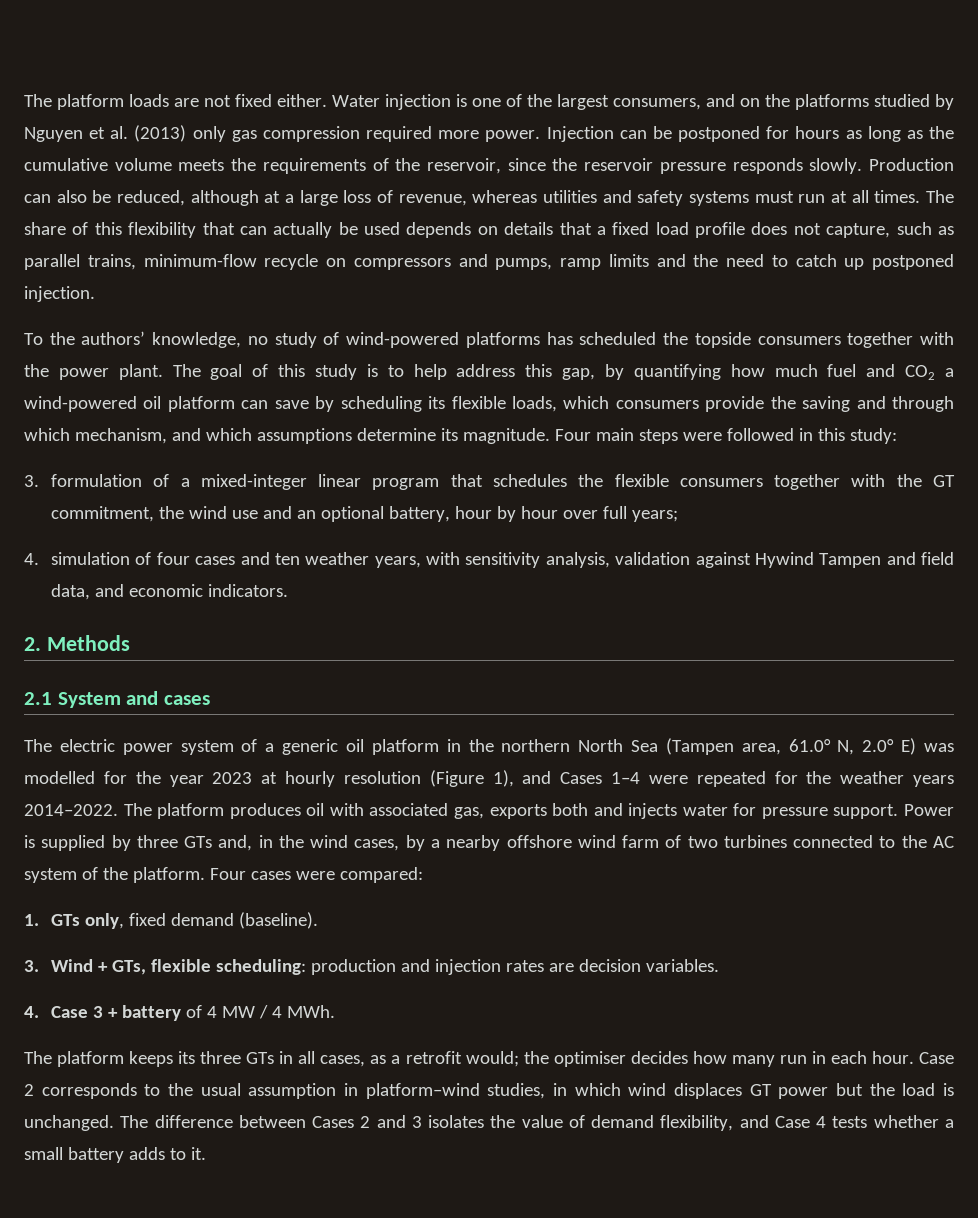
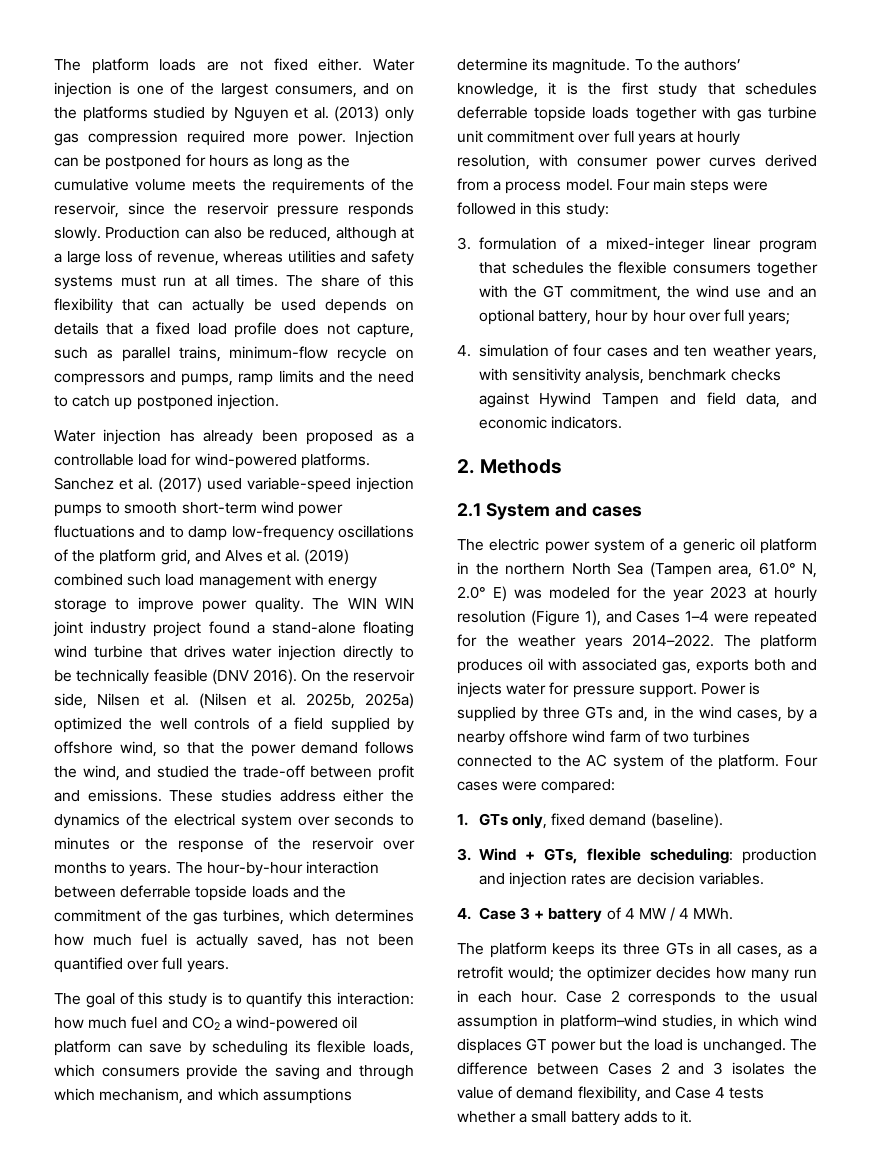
[24,331,955,348] [24,364,163,380] To the authors’ knowledge, no study of wind-powered platforms has scheduled the topside consumers together with the power plant. -> [54,429,414,445] [54,453,370,469] [54,477,414,493] [54,501,343,517] [54,525,414,541] [54,549,350,565] [54,573,377,589] [54,597,414,613] [53,621,414,637] [54,645,414,661] [54,669,415,685] [54,693,414,709] [54,717,414,733] [54,741,415,757] [54,765,414,781] [54,789,414,802] [54,813,414,829] [54,837,415,853] [54,861,379,877] [54,885,346,901] [54,909,414,925] [54,933,414,949] [54,957,229,973] Water injection has already been proposed as a controllable load for wind-powered platforms. Sanchez et al. (2017) used variable-speed injection pumps to smooth short-term wind power fluctuations and to damp low-frequency oscillations of the platform grid, and Alves et al. (2019) combined such load management with energy storage to improve power quality. The WIN WIN joint industry project found a stand-alone floating wind turbine that drives water injection directly to be technically feasible (DNV 2016). On the reservoir side, Nilsen et al. (Nilsen et al. 2025b, 2025a) optimized the well controls of a field supplied by offshore wind, so that the power demand follows the wind, and studied the trade-off between profit and emissions. These studies address either the dynamics of the electrical system over seconds to minutes or the response of the reservoir over months to years. The hour-by-hour interaction between deferrable topside loads and the commitment of the gas turbines, which determines how much fuel is actually saved, has not been quantified over full years. //
[413,364,721,380] help address this gap, by quantifying -> [246,992,414,1008] quantify this interaction:
(550, 436) none -> [634,59,740,71] [457,82,817,98] [457,106,817,122] [457,130,741,146] [457,154,817,170] [457,178,613,194] To the authors’ knowledge, it is the first study that schedules deferrable topside loads together with gas turbine unit commitment over full years at hourly resolution, with consumer power curves derived from a process model.
[615,552,691,565] validation -> [648,369,781,381] benchmark checks
[24,771,95,784] modelled -> [549,587,610,599] modeled
[553,1051,626,1067] optimiser -> [587,966,652,982] optimizer

